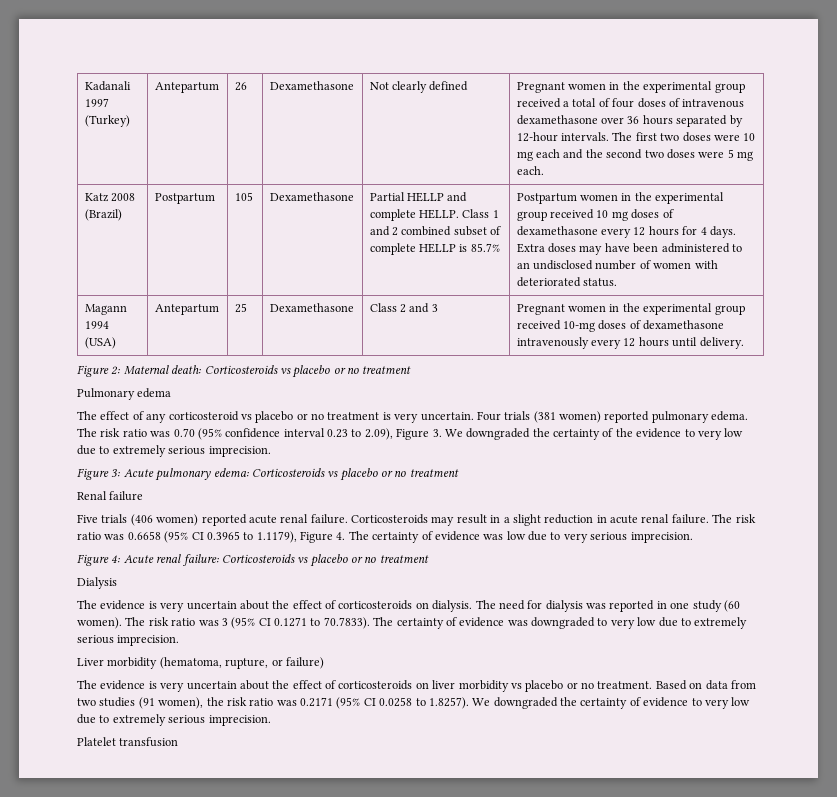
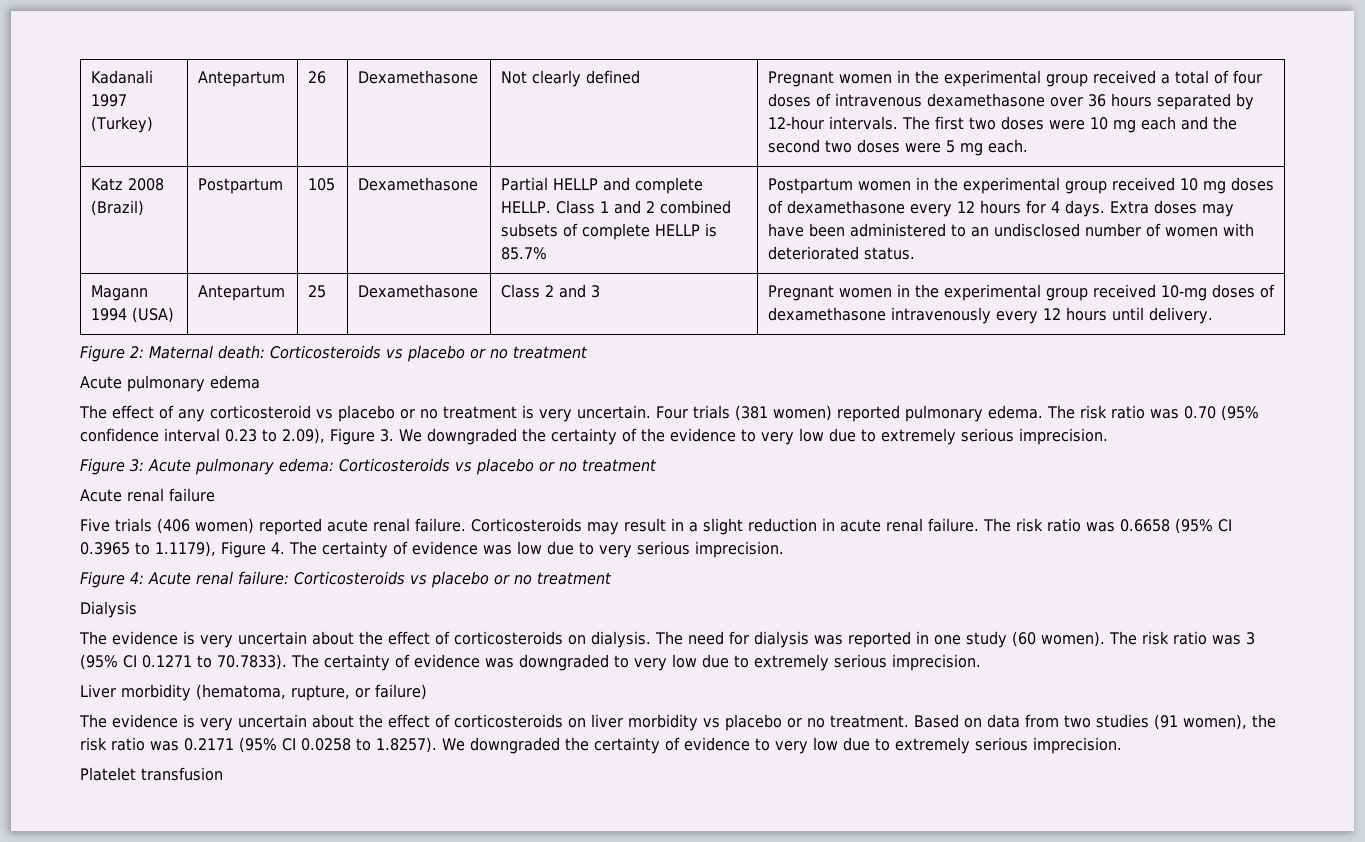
[453,226,487,236] subset -> [500,223,558,237] subsets
[77,388,135,400] Pulmonary -> [80,375,205,392] Acute pulmonary
[77,491,107,500] Renal -> [80,488,164,502] Acute renal

